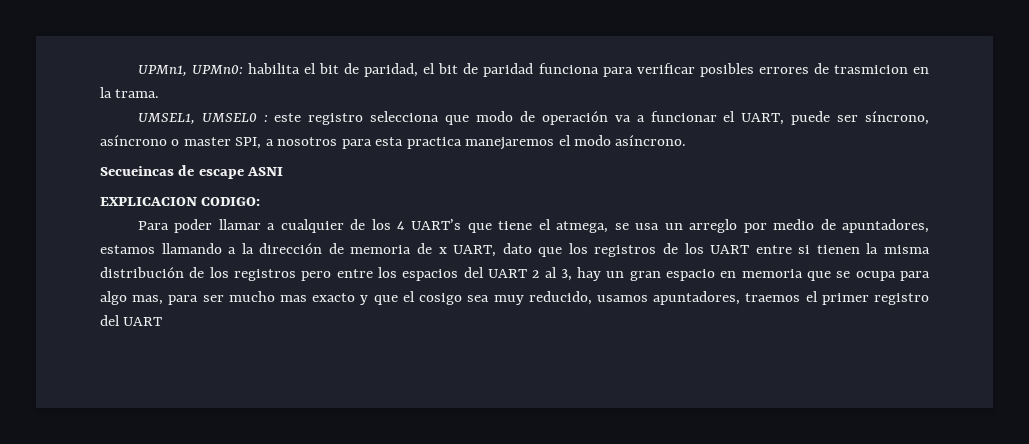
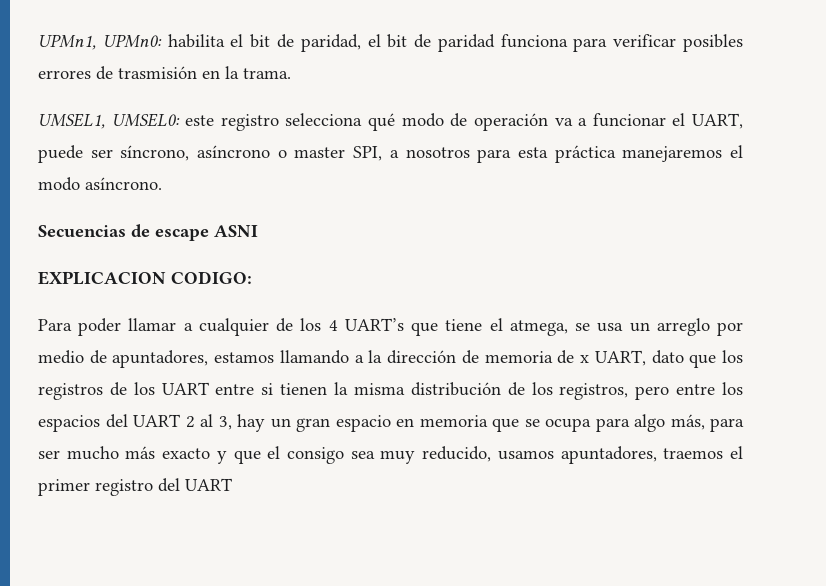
[833,65,908,74] trasmicion -> [118,66,197,79] trasmisión
[201,113,268,122] UMSEL0 : -> [111,113,180,127] UMSEL0:
[445,115,470,125] que -> [368,113,396,131] qué
[406,137,462,149] practica -> [554,145,616,163] práctica
[100,166,174,176] Secueincas -> [38,225,126,238] Secuencias
[233,269,296,281] registros -> [559,383,629,400] registros,
[132,295,164,305] mas, -> [670,414,705,430] más,
[280,295,308,302] mas -> [125,446,156,459] más
[419,293,463,305] cosigo -> [287,447,344,464] consigo

